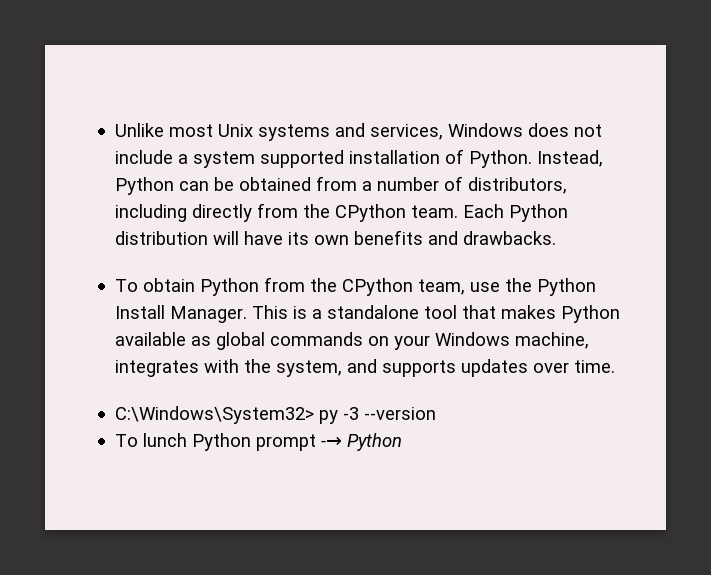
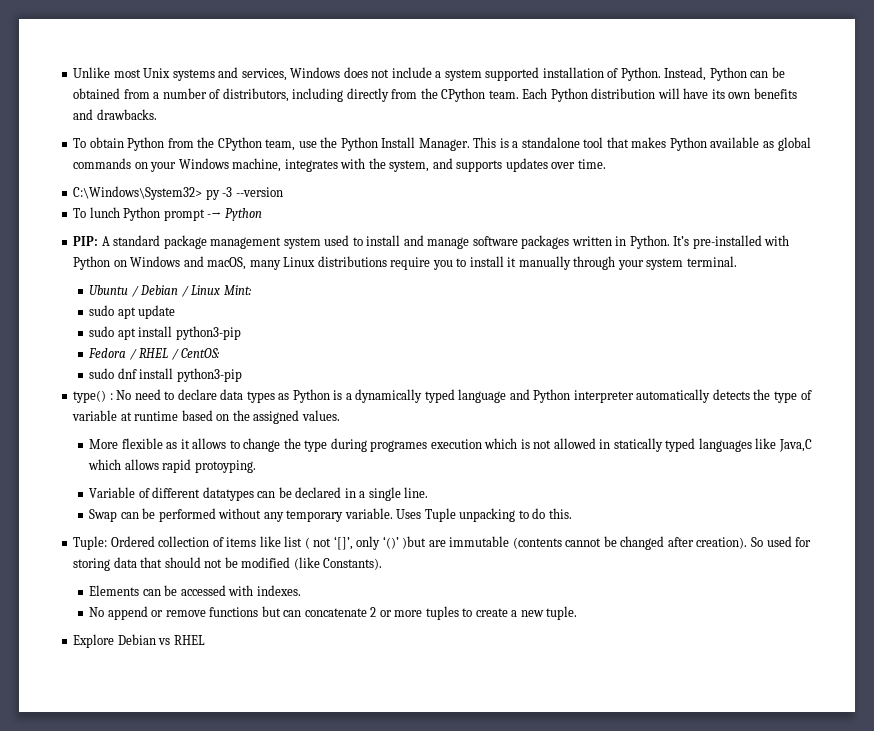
(402, 442) none -> [73,235,790,249] [73,256,737,270] [89,285,252,297] [89,305,176,319] [89,326,241,340] [88,348,221,360] [89,368,242,382] [73,389,812,403] [72,410,340,424] [89,438,812,452] [88,459,256,473] [89,487,429,501] [89,508,572,522] [73,536,812,550] [73,557,383,571] [89,585,301,596] [89,606,578,620] [73,634,205,648] // PIP: A standard package management system used to install and manage software packages written in Python. It’s pre-installed with Python on Windows and macOS, many Linux distributions require you to install it manually through your system terminal. // Ubuntu / Debian / Linux Mint: // sudo apt update // sudo apt install python3-pip // Fedora / RHEL / CentOS: // sudo dnf install python3-pip // type() : No need to declare data types as Python is a dynamically typed language and Python interpreter automatically detects the type of variable at runtime based on the assigned values. // More flexible as it allows to change the type during programes execution which is not allowed in statically typed languages like Java,C which allows rapid protoyping. // Variable of different datatypes can be declared in a single line. // Swap can be performed without any temporary variable. Uses Tuple unpacking to do this. // Tuple: Ordered collection of items like list ( not ‘[]’, only ‘()’ )but are immutable (contents cannot be changed after creation). So used for storing data that should not be modified (like Constants). // Elements can be accessed with indexes. // No append or remove functions but can concatenate 2 or more tuples to create a new tuple. // Explore Debian vs RHEL

